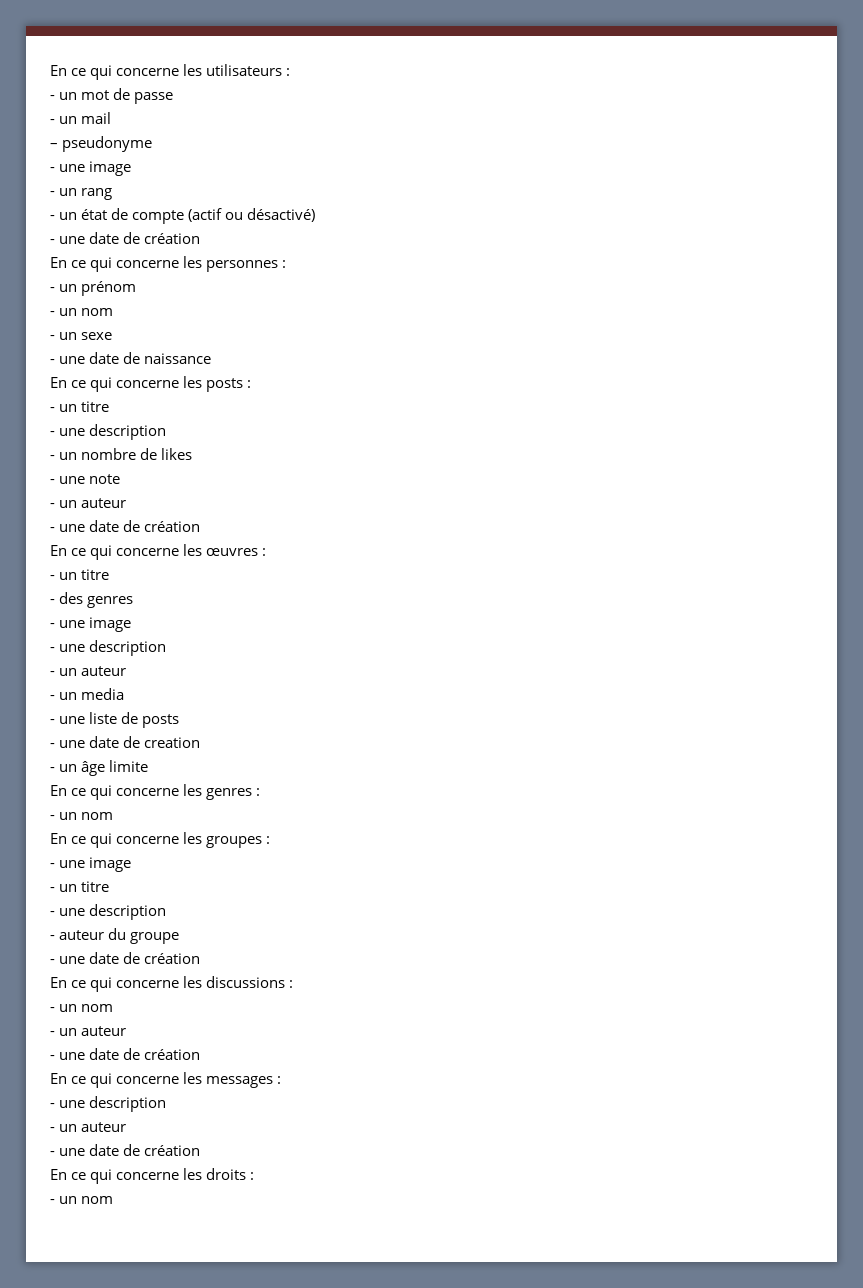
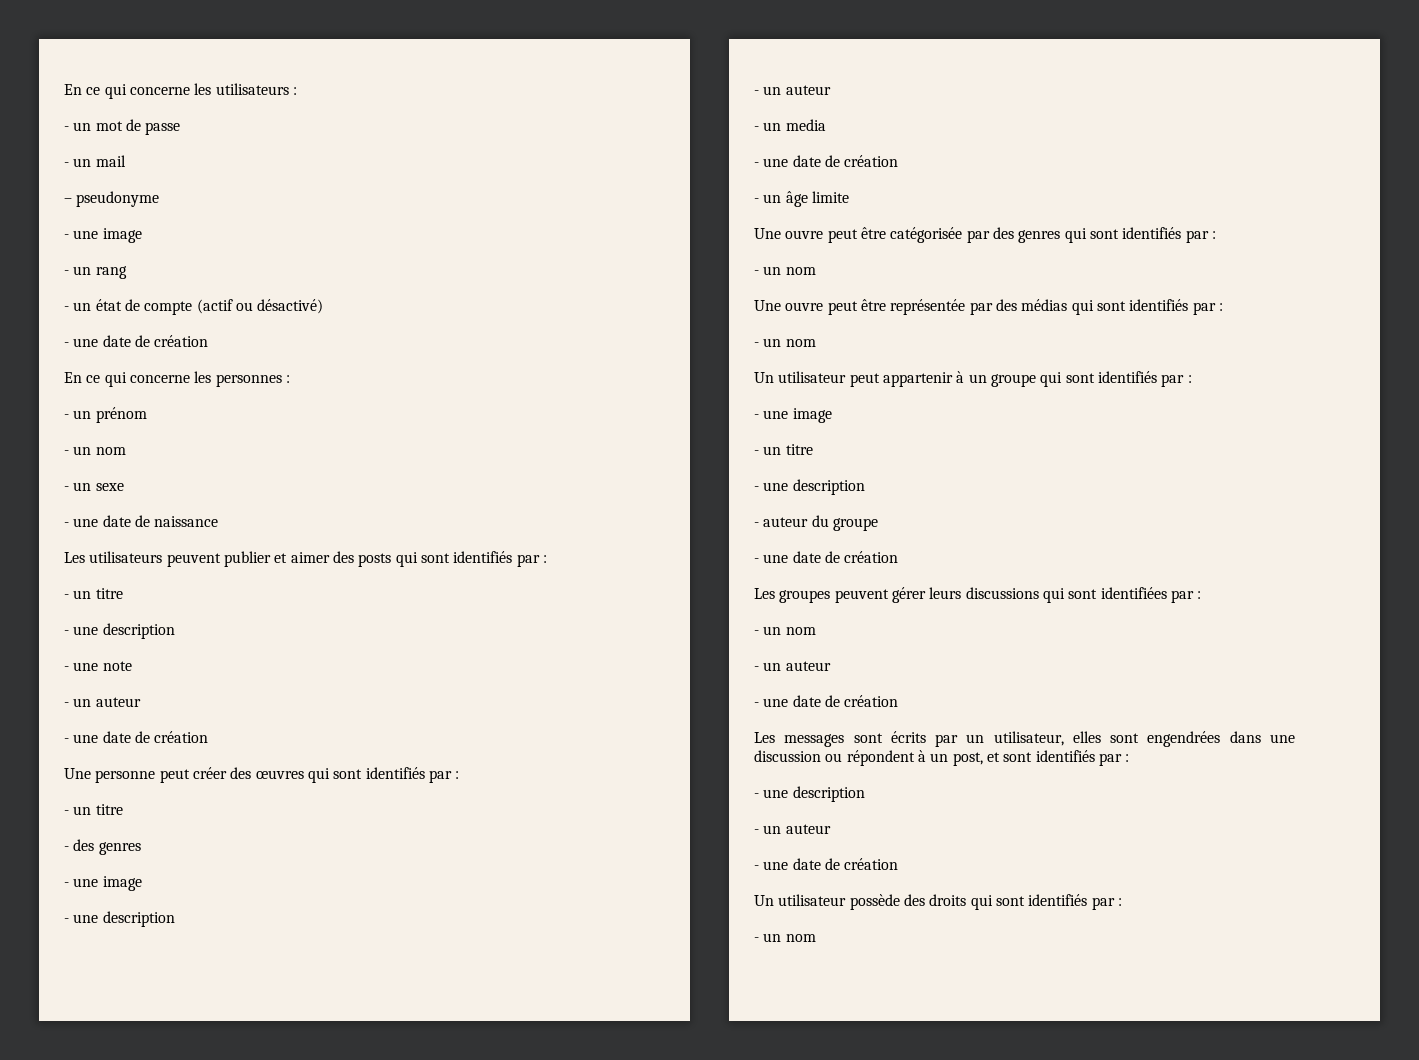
[50,376,244,392] En ce qui concerne les posts -> [64,551,540,567] Les utilisateurs peuvent publier et aimer des posts qui sont identifiés par
[50,448,193,460] // - un nombre de likes -> (175, 631) none
[50,544,259,560] En ce qui concerne les œuvres -> [64,767,452,783] Une personne peut créer des œuvres qui sont identifiés par
[50,712,180,728] [50,736,201,748] // - une liste de posts // - une date de creation -> [754,155,899,167] // - une date de création
[50,784,261,800] [50,812,114,820] [50,832,263,848] En ce qui concerne les genres : // - un nom // En ce qui concerne les groupes -> [754,227,1216,243] [754,266,816,275] [754,299,1223,315] [754,338,816,347] [754,371,1185,387] Une ouvre peut être catégorisée par des genres qui sont identifiés par : // - un nom // Une ouvre peut être représentée par des médias qui sont identifiés par : // - un nom // Un utilisateur peut appartenir à un groupe qui sont identifiés par
[50,976,286,992] En ce qui concerne les discussions -> [754,587,1194,603] Les groupes peuvent gérer leurs discussions qui sont identifiées par
[50,1072,274,1088] En ce qui concerne les messages -> [754,731,1295,747] [754,750,1122,766] Les messages sont écrits par un utilisateur, elles sont engendrées dans une discussion ou répondent à un post, et sont identifiés par
[50,1168,247,1184] En ce qui concerne les droits -> [754,894,1115,910] Un utilisateur possède des droits qui sont identifiés par

